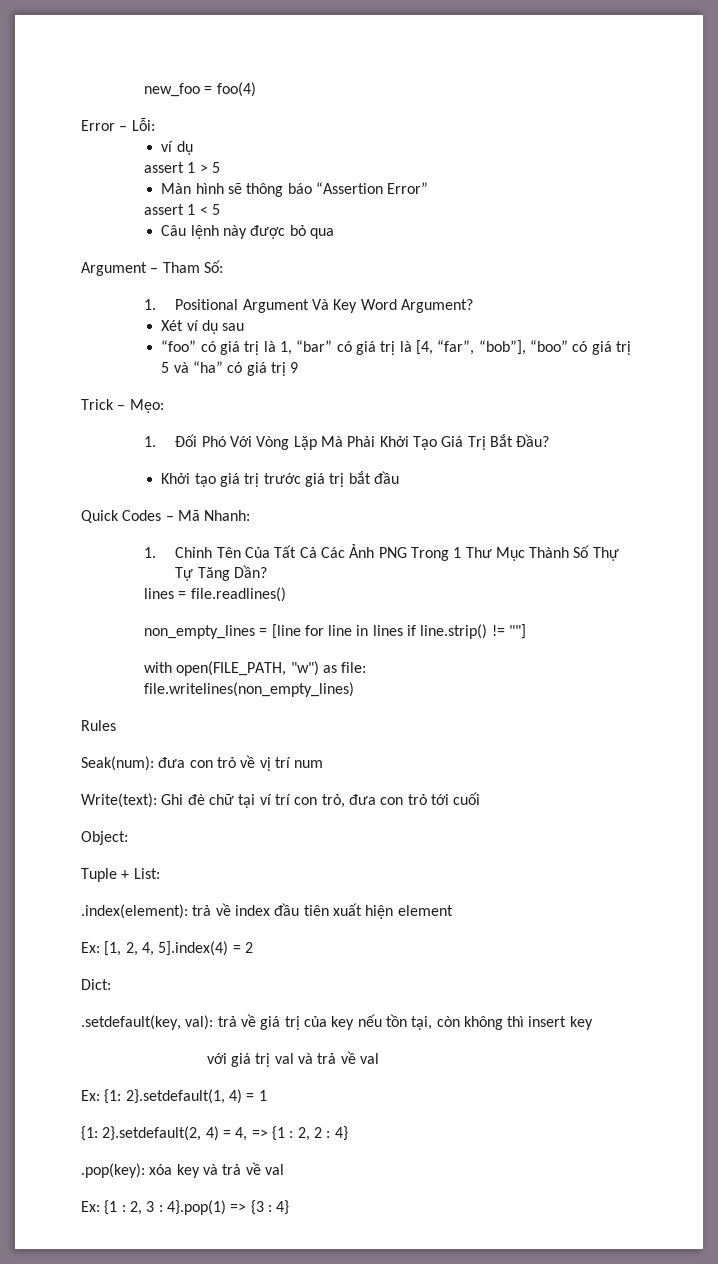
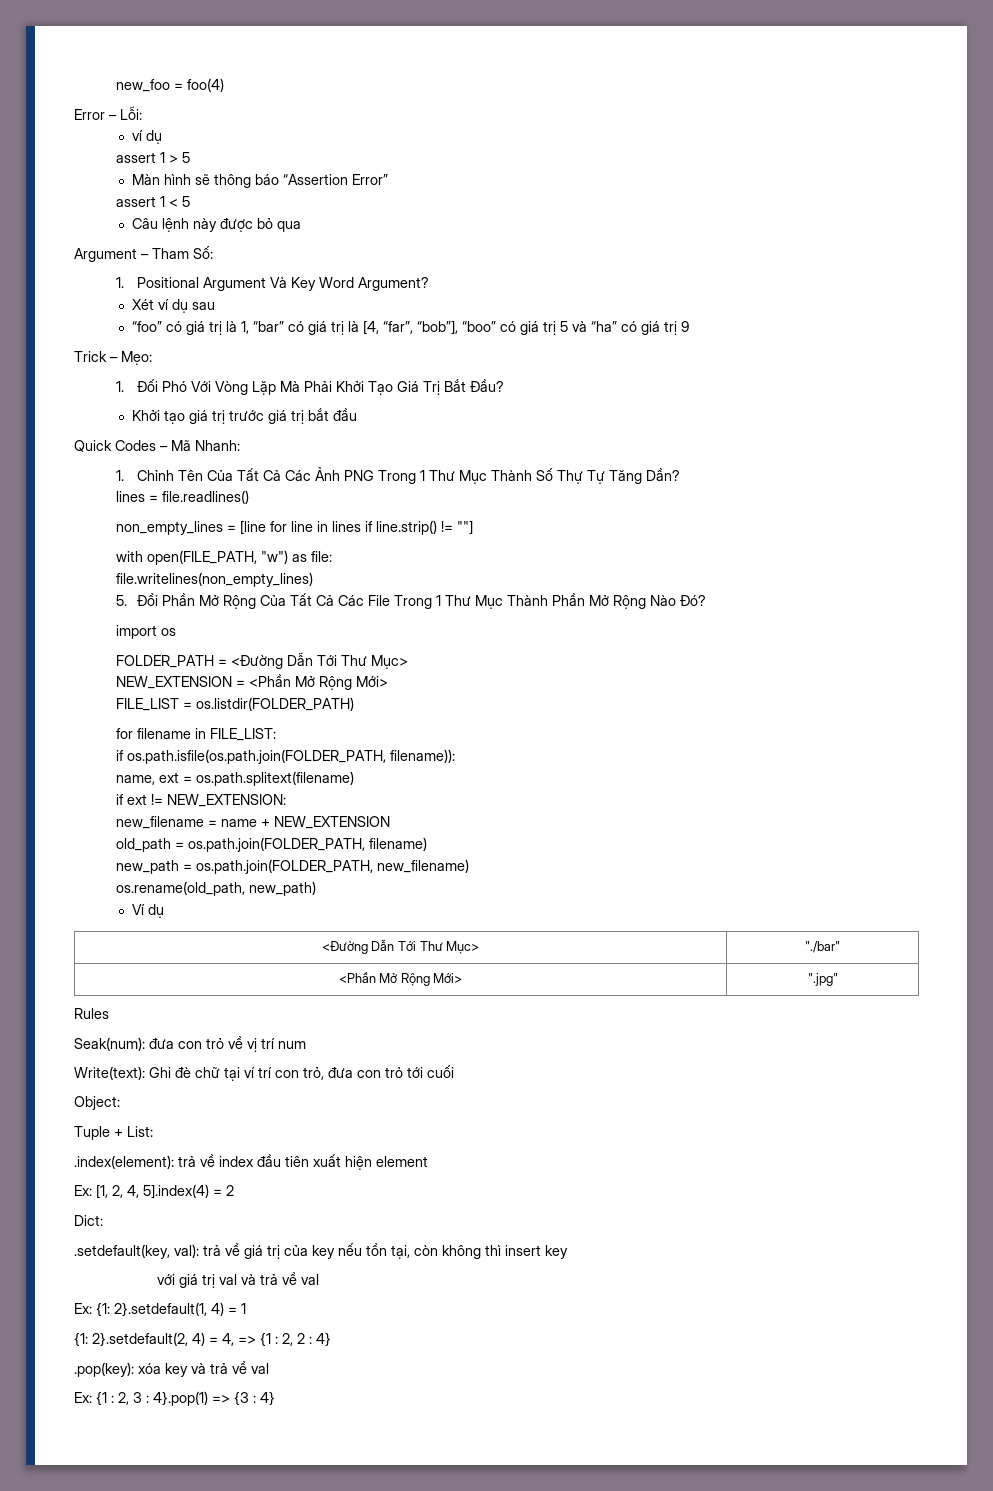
(354, 689) none -> [115,593,706,609] [115,625,176,639] [115,652,408,669] [115,674,388,690] [115,697,354,711] [115,728,276,741] [115,749,455,764] [115,771,354,786] [115,794,286,807] [115,816,390,829] [115,837,427,852] [115,859,469,874] [115,881,316,896] [131,904,164,918] [321,939,480,954] [805,941,841,953] [338,972,463,986] [807,973,838,986] // 5. Đổi Phần Mở Rộng Của Tất Cả Các File Trong 1 Thư Mục Thành Phần Mở Rộng Nào Đó? // import os // FOLDER_PATH = <Đường Dẫn Tới Thư Mục> // NEW_EXTENSION = <Phần Mở Rộng Mới> // FILE_LIST = os.listdir(FOLDER_PATH) // for filename in FILE_LIST: // if os.path.isfile(os.path.join(FOLDER_PATH, filename)): // name, ext = os.path.splitext(filename) // if ext != NEW_EXTENSION: // new_filename = name + NEW_EXTENSION // old_path = os.path.join(FOLDER_PATH, filename) // new_path = os.path.join(FOLDER_PATH, new_filename) // os.rename(old_path, new_path) // Ví dụ // <Đường Dẫn Tới Thư Mục> | "./bar" // <Phần Mở Rộng Mới> | ".jpg"

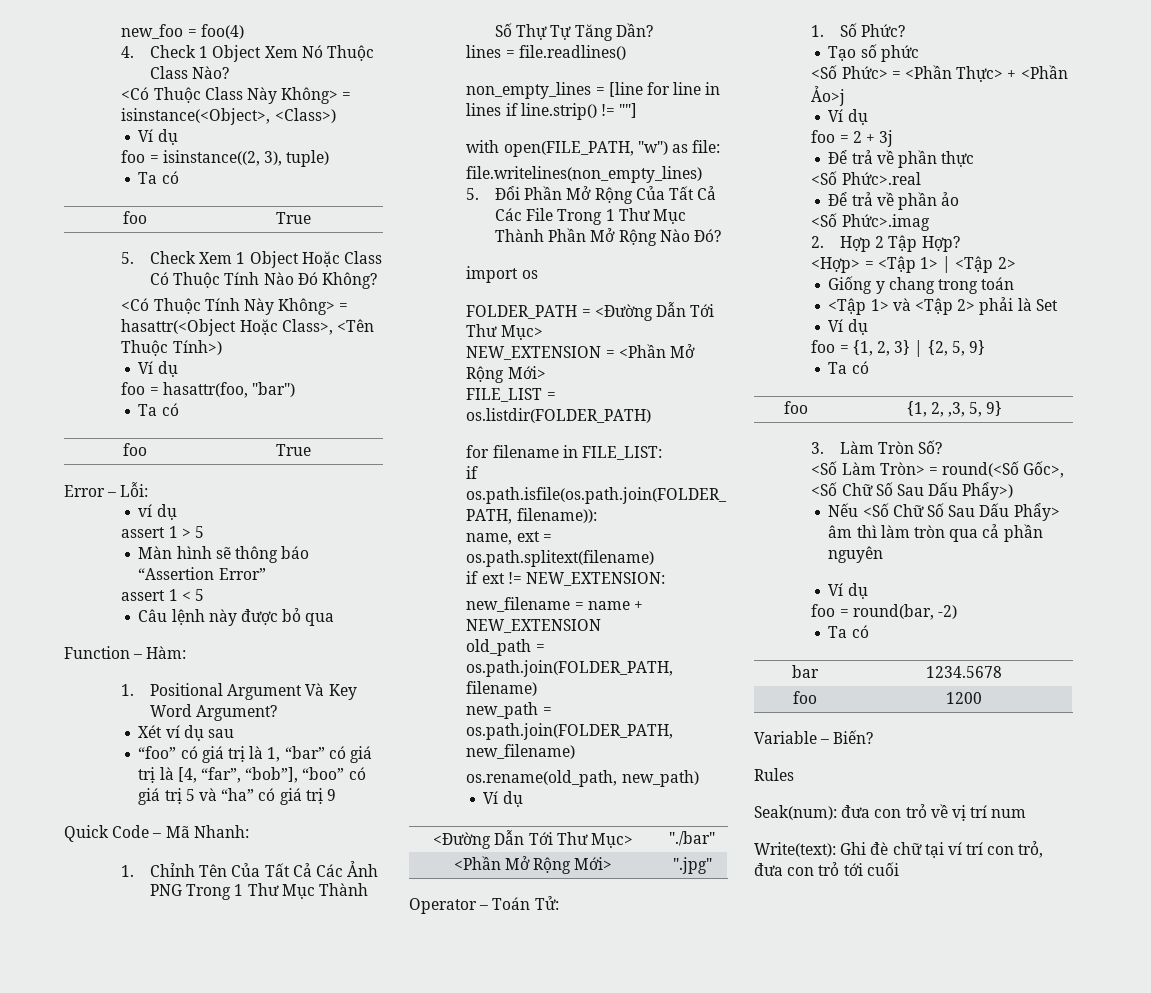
(224, 85) none -> [121,45,375,62] [150,66,230,79] [121,87,352,104] [121,108,336,125] [138,129,178,145] [121,150,330,167] [138,171,179,184] [122,211,147,224] [276,212,311,224] [121,251,383,268] [150,272,378,289] [121,298,349,315] [121,319,374,336] [121,340,222,356] [138,361,178,377] [121,382,295,398] [138,403,179,416] [122,443,147,456] [276,444,311,456] // 4. Check 1 Object Xem Nó Thuộc Class Nào? // <Có Thuộc Class Này Không> = isinstance(<Object>, <Class>) // Ví dụ // foo = isinstance((2, 3), tuple) // Ta có // foo | True // 5. Check Xem 1 Object Hoặc Class Có Thuộc Tính Nào Đó Không? // <Có Thuộc Tính Này Không> = hasattr(<Object Hoặc Class>, <Tên Thuộc Tính>) // Ví dụ // foo = hasattr(foo, "bar") // Ta có // foo | True
[74,245,213,262] Argument – Tham Số: -> [64,646,187,659] Function – Hàm:
[74,351,152,365] [115,378,504,395] [131,408,357,424] // Trick – Mẹo: // 1. Đối Phó Với Vòng Lặp Mà Phải Khởi Tạo Giá Trị Bắt Đầu? // Khởi tạo giá trị trước giá trị bắt đầu -> (336, 795) none
[115,440,156,451] Codes -> [112,825,150,838] Code
(838, 979) none -> [409,896,559,914] [811,23,906,37] [828,44,919,62] [811,65,1068,82] [811,86,846,106] [828,109,868,125] [811,130,894,147] [828,150,975,168] [811,171,921,185] [828,192,960,210] [811,213,930,231] [811,235,960,252] [811,256,1016,273] [828,276,1015,294] [828,297,1058,315] [828,319,868,335] [811,340,985,357] [828,361,869,374] [783,401,808,414] [906,401,1003,417] [811,440,943,454] [811,461,1065,478] [811,482,1014,500] [828,503,1060,521] [828,524,1043,542] [828,546,884,563] [828,583,868,599] [811,604,957,620] [828,625,869,638] [792,665,819,678] [926,666,1002,678] [793,691,817,704] [946,692,982,704] [754,730,874,744] // Operator – Toán Tử: // 1. Số Phức? // Tạo số phức // <Số Phức> = <Phần Thực> + <Phần Ảo>j // Ví dụ // foo = 2 + 3j // Để trả về phần thực // <Số Phức>.real // Để trả về phần ảo // <Số Phức>.imag // 2. Hợp 2 Tập Hợp? // <Hợp> = <Tập 1> | <Tập 2> // Giống y chang trong toán // <Tập 1> và <Tập 2> phải là Set // Ví dụ // foo = {1, 2, 3} | {2, 5, 9} // Ta có // foo | {1, 2, ,3, 5, 9} // 3. Làm Tròn Số? // <Số Làm Tròn> = round(<Số Gốc>, <Số Chữ Số Sau Dấu Phẩy>) // Nếu <Số Chữ Số Sau Dấu Phẩy> âm thì làm tròn qua cả phần nguyên // Ví dụ // foo = round(bar, -2) // Ta có // bar | 1234.5678 // foo | 1200 // Variable – Biến?
[74,1096,120,1110] [74,1126,153,1140] [74,1153,428,1170] [74,1184,234,1199] [74,1215,103,1226] [74,1242,568,1259] [157,1271,320,1288] [74,1302,246,1317] [74,1332,331,1347] [74,1360,269,1377] [74,1391,275,1406] // Object: // Tuple + List: // .index(element): trả về index đầu tiên xuất hiện element // Ex: [1, 2, 4, 5].index(4) = 2 // Dict: // .setdefault(key, val): trả về giá trị của key nếu tồn tại, còn không thì insert key // với giá trị val và trả về val // Ex: {1: 2}.setdefault(1, 4) = 1 // {1: 2}.setdefault(2, 4) = 4, => {1 : 2, 2 : 4} // .pop(key): xóa key và trả về val // Ex: {1 : 2, 3 : 4}.pop(1) => {3 : 4} -> (899, 869) none

